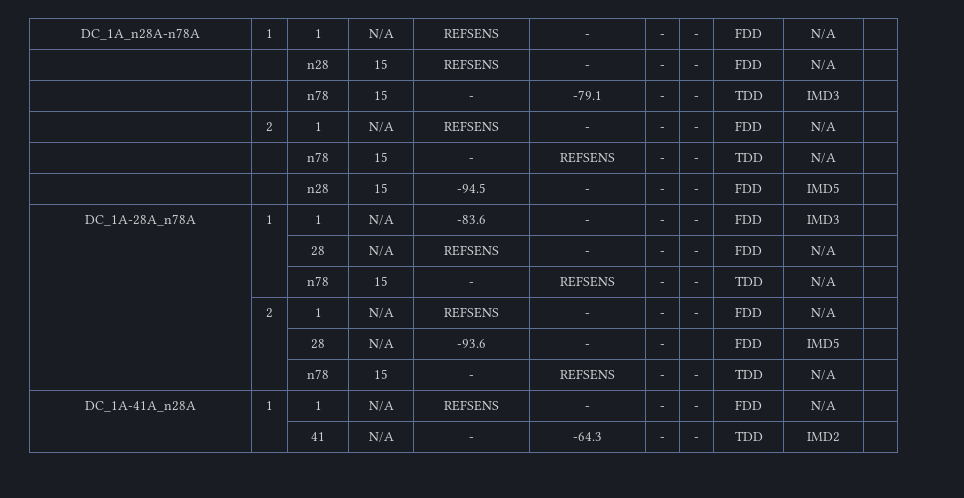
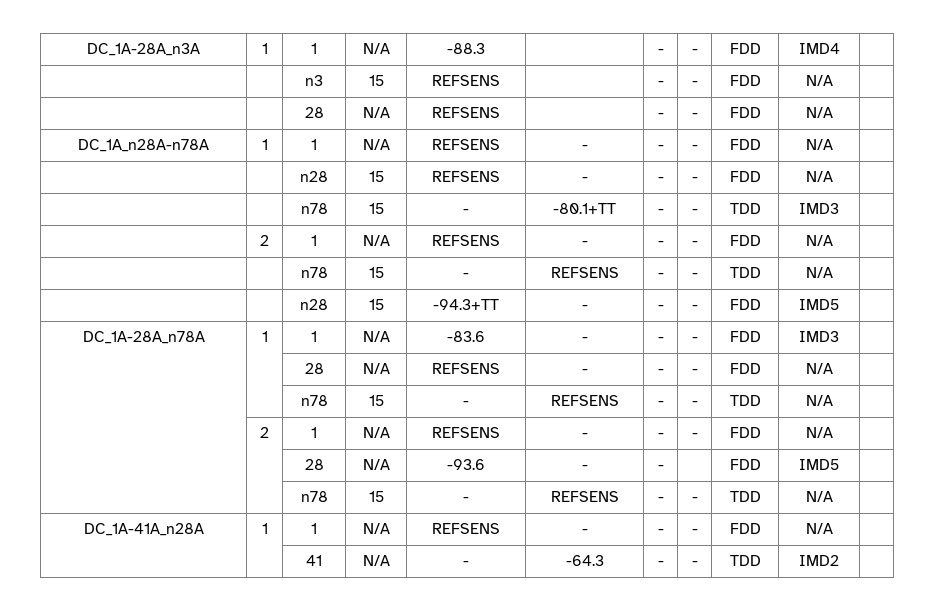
(81, 34) none -> [87,43,200,56] [261,43,268,54] [311,43,317,54] [362,43,390,54] [447,43,485,54] [657,49,664,54] [691,49,698,54] [729,43,761,54] [798,43,840,54] [305,75,323,86] [368,75,384,86] [432,75,500,86] [657,81,664,86] [691,81,698,86] [729,75,761,86] [805,75,833,86] [304,107,324,118] [362,107,390,118] [432,107,500,118] [657,113,664,118] [691,113,698,118] [729,107,761,118] [805,107,833,118] DC_1A-28A_n3A | 1 | 1 | N/A | -88.3 | | - | - | FDD | IMD4 | // | | n3 | 15 | REFSENS | | - | - | FDD | N/A | // | | 28 | N/A | REFSENS | | - | - | FDD | N/A | //
[573,90,602,100] -79.1 -> [553,203,616,214] -80.1+TT
[457,183,486,193] -94.5 -> [433,299,499,310] -94.3+TT

